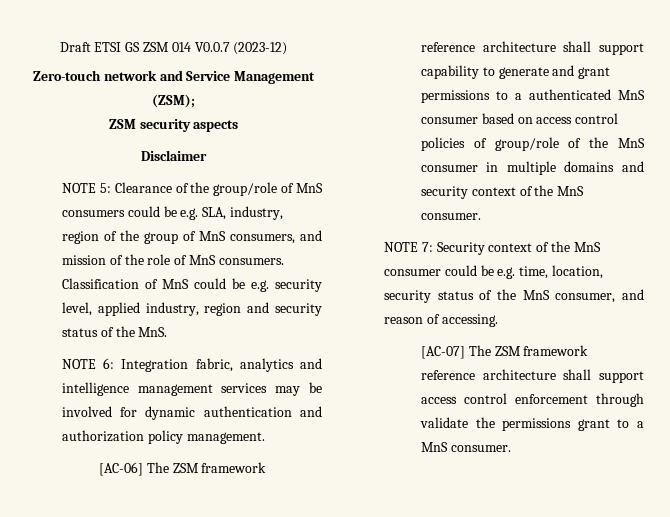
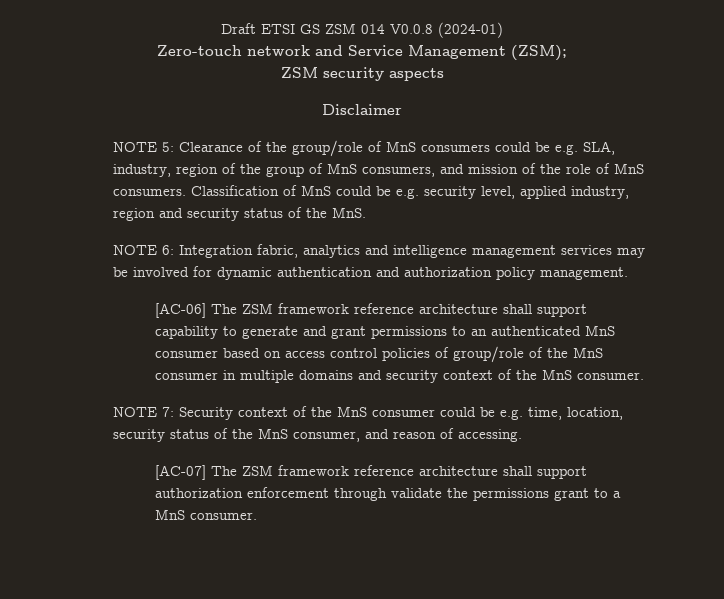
[194,42,288,55] V0.0.7 (2023-12) -> [390,22,503,38] V0.0.8 (2024-01)
[514,93,522,100] a -> [470,329,487,336] an
[420,393,507,404] access control -> [154,488,243,498] authorization

